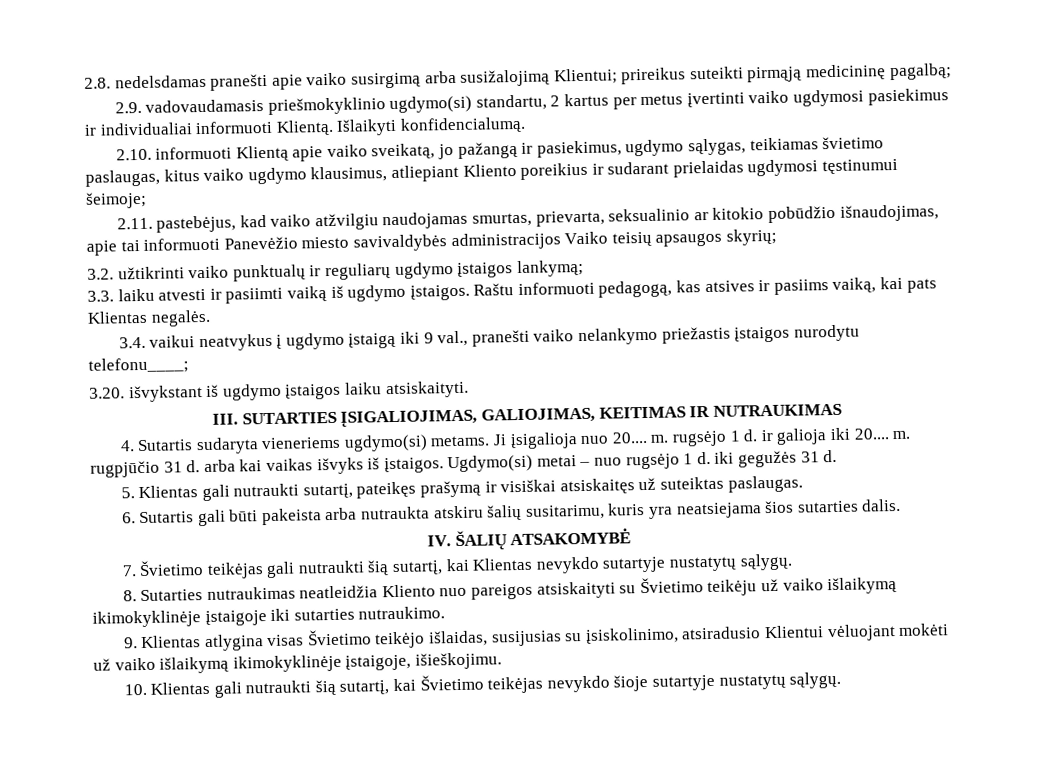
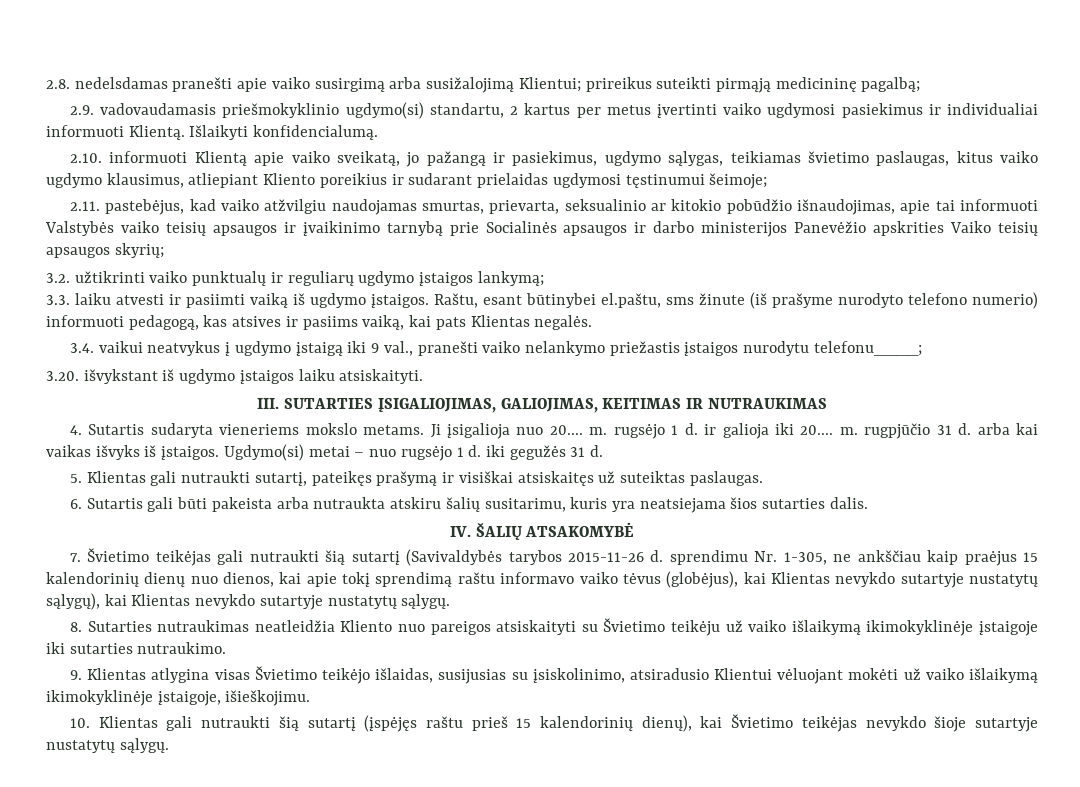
[223,232,561,252] Panevėžio miesto savivaldybės administracijos -> [45,221,945,237] Valstybės vaiko teisių apsaugos ir įvaikinimo tarnybą prie Socialinės apsaugos ir darbo ministerijos Panevėžio apskrities
[473,283,515,296] Raštu -> [434,292,1038,309] Raštu, esant būtinybei el.paštu, sms žinute (iš prašyme nurodyto telefono numerio)
[343,434,428,452] ugdymo(si) -> [305,423,357,435] mokslo
[392,560,444,576] sutartį, -> [351,549,1038,566] [46,571,1039,588] [46,593,100,610] sutartį (Savivaldybės tarybos 2015-11-26 d. sprendimu Nr. 1-305, ne ankščiau kaip praėjus 15 kalendorinių dienų nuo dienos, kai apie tokį sprendimą raštu informavo vaiko tėvus (globėjus), kai Klientas nevykdo sutartyje nustatytų sąlygų),
[339,680,390,695] sutartį, -> [307,715,692,732] sutartį (įspėjęs raštu prieš 15 kalendorinių dienų),

